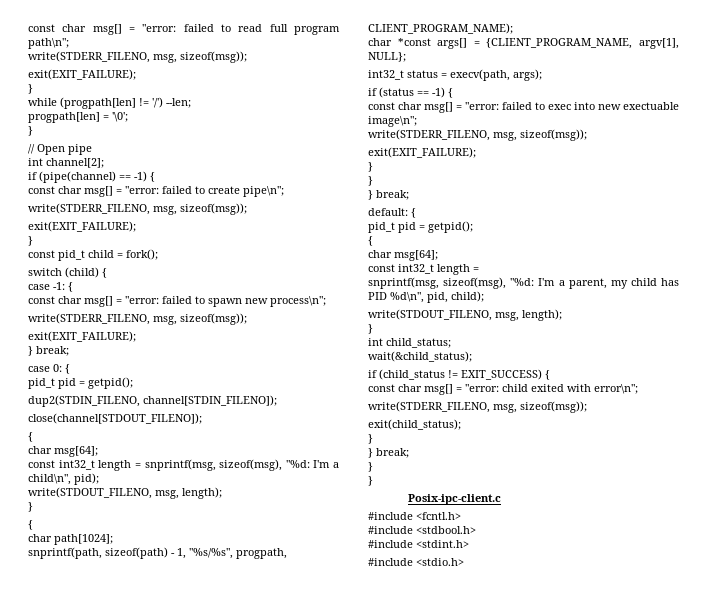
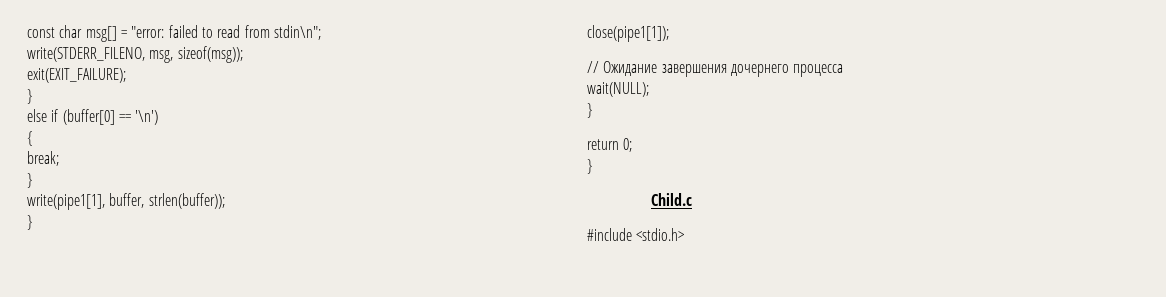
[269,24,340,35] [28,38,69,49] [28,51,247,63] [28,69,136,80] [28,84,33,94] [28,97,191,109] [28,112,128,123] [28,126,33,136] [28,144,92,155] [28,158,104,168] [28,171,155,183] [28,186,284,197] [28,203,247,215] [28,221,136,232] [28,236,33,246] [28,249,158,261] [28,267,107,278] [28,282,73,292] [28,296,326,307] [28,313,247,325] [28,331,136,342] [28,346,69,356] [28,364,70,374] [28,377,133,389] [28,395,277,407] [28,413,202,424] [28,432,33,442] [28,446,98,457] [28,459,339,471] [28,473,99,485] [28,487,222,499] [28,502,33,512] [28,520,33,530] [28,534,113,545] [28,547,287,559] [368,23,513,34] [368,38,679,49] [368,52,406,62] [368,69,542,81] [368,87,453,98] [368,102,679,113] [368,116,417,127] [368,129,587,141] [368,147,476,158] [368,162,373,172] [368,176,373,186] [368,190,409,200] [368,208,416,218] [368,221,473,233] [368,236,373,246] [368,250,438,261] [368,264,479,275] [368,277,679,289] [368,291,484,303] [368,309,562,321] [368,324,373,334] [368,338,451,348] [368,351,472,362] [368,369,550,380] [368,384,638,395] [368,401,587,413] [368,419,461,430] [368,434,373,444] [368,448,409,458] [368,462,373,472] [368,476,373,486] [408,494,502,505] [368,512,461,520] [368,526,476,534] [368,540,469,548] full program path\n"; // write(STDERR_FILENO, msg, sizeof(msg)); // exit(EXIT_FAILURE); // } // while (progpath[len] != '/') --len; // progpath[len] = '\0'; // } // // Open pipe // int channel[2]; // if (pipe(channel) == -1) { // const char msg[] = "error: failed to create pipe\n"; // write(STDERR_FILENO, msg, sizeof(msg)); // exit(EXIT_FAILURE); // } // const pid_t child = fork(); // switch (child) { // case -1: { // const char msg[] = "error: failed to spawn new process\n"; // write(STDERR_FILENO, msg, sizeof(msg)); // exit(EXIT_FAILURE); // } break; // case 0: { // pid_t pid = getpid(); // dup2(STDIN_FILENO, channel[STDIN_FILENO]); // close(channel[STDOUT_FILENO]); // { // char msg[64]; // const int32_t length = snprintf(msg, sizeof(msg), "%d: I'm a child\n", pid); // write(STDOUT_FILENO, msg, length); // } // { // char path[1024]; // snprintf(path, sizeof(path) - 1, "%s/%s", progpath, CLIENT_PROGRAM_NAME); // char *const args[] = {CLIENT_PROGRAM_NAME, argv[1], NULL}; // int32_t status = execv(path, args); // if (status == -1) { // const char msg[] = "error: failed to exec into new exectuable image\n"; // write(STDERR_FILENO, msg, sizeof(msg)); // exit(EXIT_FAILURE); // } // } // } break; // default: { // pid_t pid = getpid(); // { // char msg[64]; // const int32_t length = // snprintf(msg, sizeof(msg), "%d: I'm a parent, my child has PID %d\n", pid, child); // write(STDOUT_FILENO, msg, length); // } // int child_status; // wait(&child_status); // if (child_status != EXIT_SUCCESS) { // const char msg[] = "error: child exited with error\n"; // write(STDERR_FILENO, msg, sizeof(msg)); // exit(child_status); // } // } break; // } // } // Posix-ipc-client.c // #include <fcntl.h> // #include <stdbool.h> // #include <stdint.h> -> [244,25,321,40] [27,46,243,63] [27,68,126,83] [27,89,33,104] [27,109,159,125] [27,131,33,146] [27,151,59,166] [27,173,33,188] [27,193,225,210] [27,215,33,230] [587,25,669,42] [587,61,844,77] [587,82,649,97] [587,103,593,118] [587,138,633,152] [587,159,593,174] [650,193,692,206] from stdin\n"; // write(STDERR_FILENO, msg, sizeof(msg)); // exit(EXIT_FAILURE); // } // else if (buffer[0] == '\n') // { // break; // } // write(pipe1[1], buffer, strlen(buffer)); // } // close(pipe1[1]); // // Ожидание завершения дочернего процесса // wait(NULL); // } // return 0; // } // Child.c

